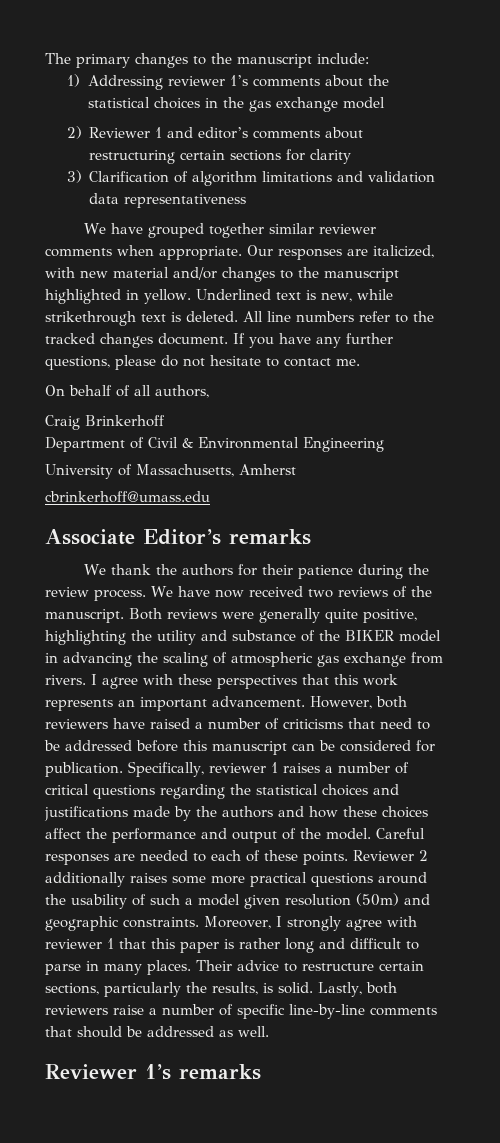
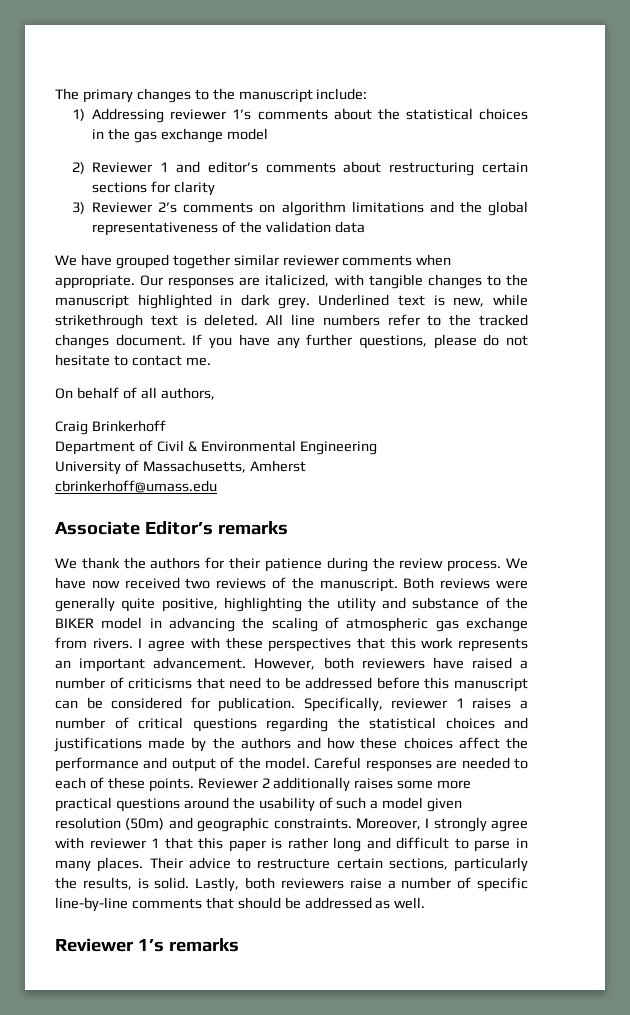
[89,171,364,186] Clarification of algorithm limitations and -> [92,201,528,216] [92,221,262,236] Reviewer 2’s comments on algorithm limitations and the global representativeness of the
[124,194,247,208] representativeness -> (365, 227) none
[80,267,217,280] new material and/or -> [368,274,423,289] tangible
[144,289,191,304] yellow. -> [240,294,310,309] dark grey.

